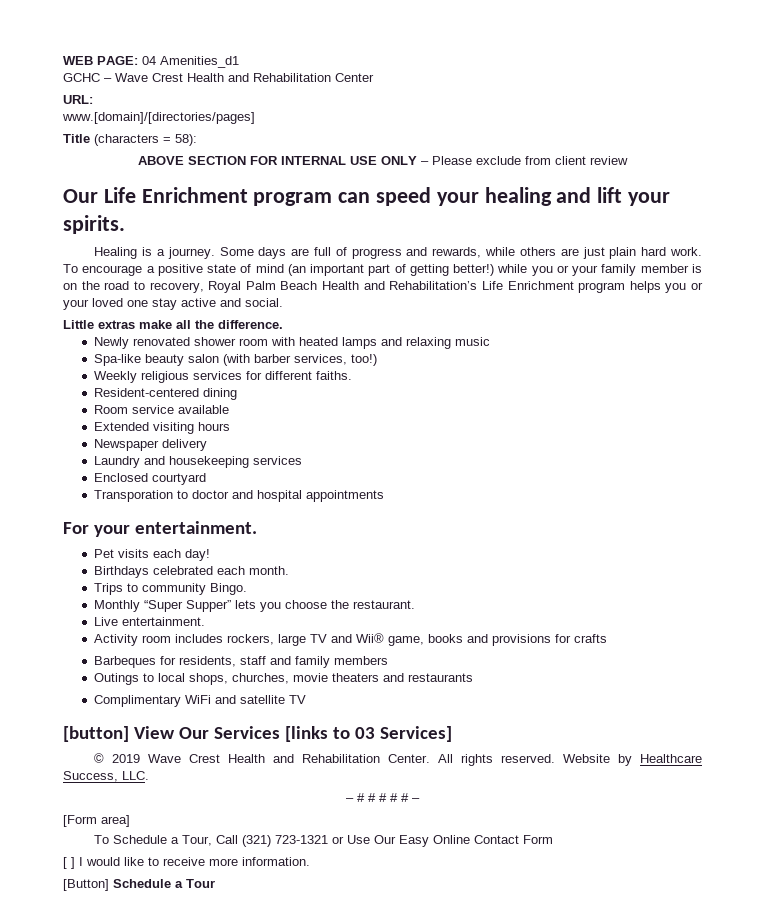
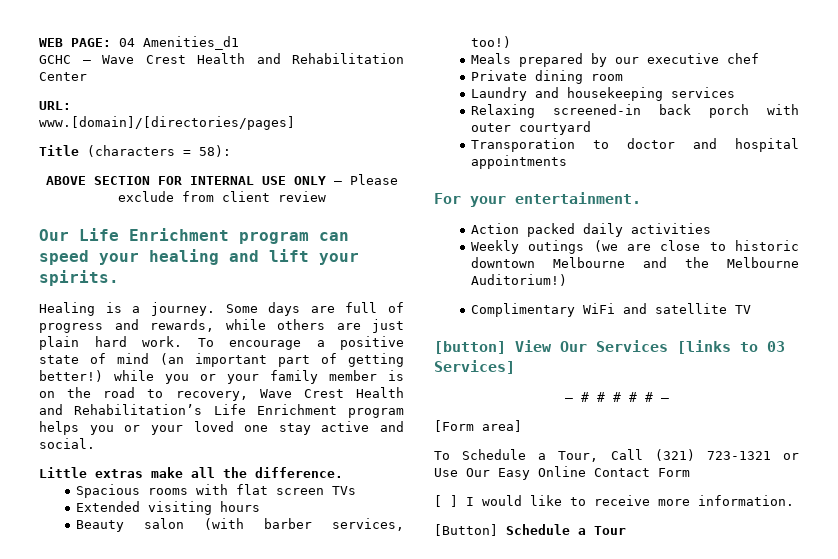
[208,281,318,293] Royal Palm Beach -> [259,389,344,398] Wave Crest
[93,337,490,349] [93,354,184,366] Newly renovated shower room with heated lamps and relaxing music // Spa-like beauty -> [76,484,357,498] [76,501,261,515] [76,520,125,532] Spacious rooms with flat screen TVs // Extended visiting hours // Beauty
[93,371,352,383] [93,388,237,400] [93,405,229,414] [93,422,230,434] [93,439,207,451] [93,456,302,468] [93,473,148,482] Weekly religious services for different faiths. // Resident-centered dining // Room service available // Extended visiting hours // Newspaper delivery // Laundry and housekeeping services // Enclosed -> [471,53,760,67] [471,70,624,84] [471,87,736,101] [471,104,799,118] [471,123,512,132] Meals prepared by our executive chef // Private dining room // Laundry and housekeeping services // Relaxing screened-in back porch with outer
[93,549,210,561] [93,566,289,578] [93,583,247,595] [93,600,415,612] [93,617,205,626] [93,633,607,646] [93,656,388,668] [93,673,473,685] Pet visits each day! // Birthdays celebrated each month. // Trips to community Bingo. // Monthly “Super Supper” lets you choose the restaurant. // Live entertainment. // Activity room includes rockers, large TV and Wii® game, books and provisions for crafts // Barbeques for residents, staff and family members // Outings to local shops, churches, movie theaters and restaurants -> [471,223,712,237] [471,240,799,254] [471,257,799,268] [471,274,568,286] Action packed daily activities // Weekly outings (we are close to historic downtown Melbourne and the Melbourne Auditorium!)
[94,753,702,766] [63,771,149,782] // © 2019 Wave Crest Health and Rehabilitation Center. All rights reserved. Website by Healthcare Success, LLC. -> (515, 367) none

